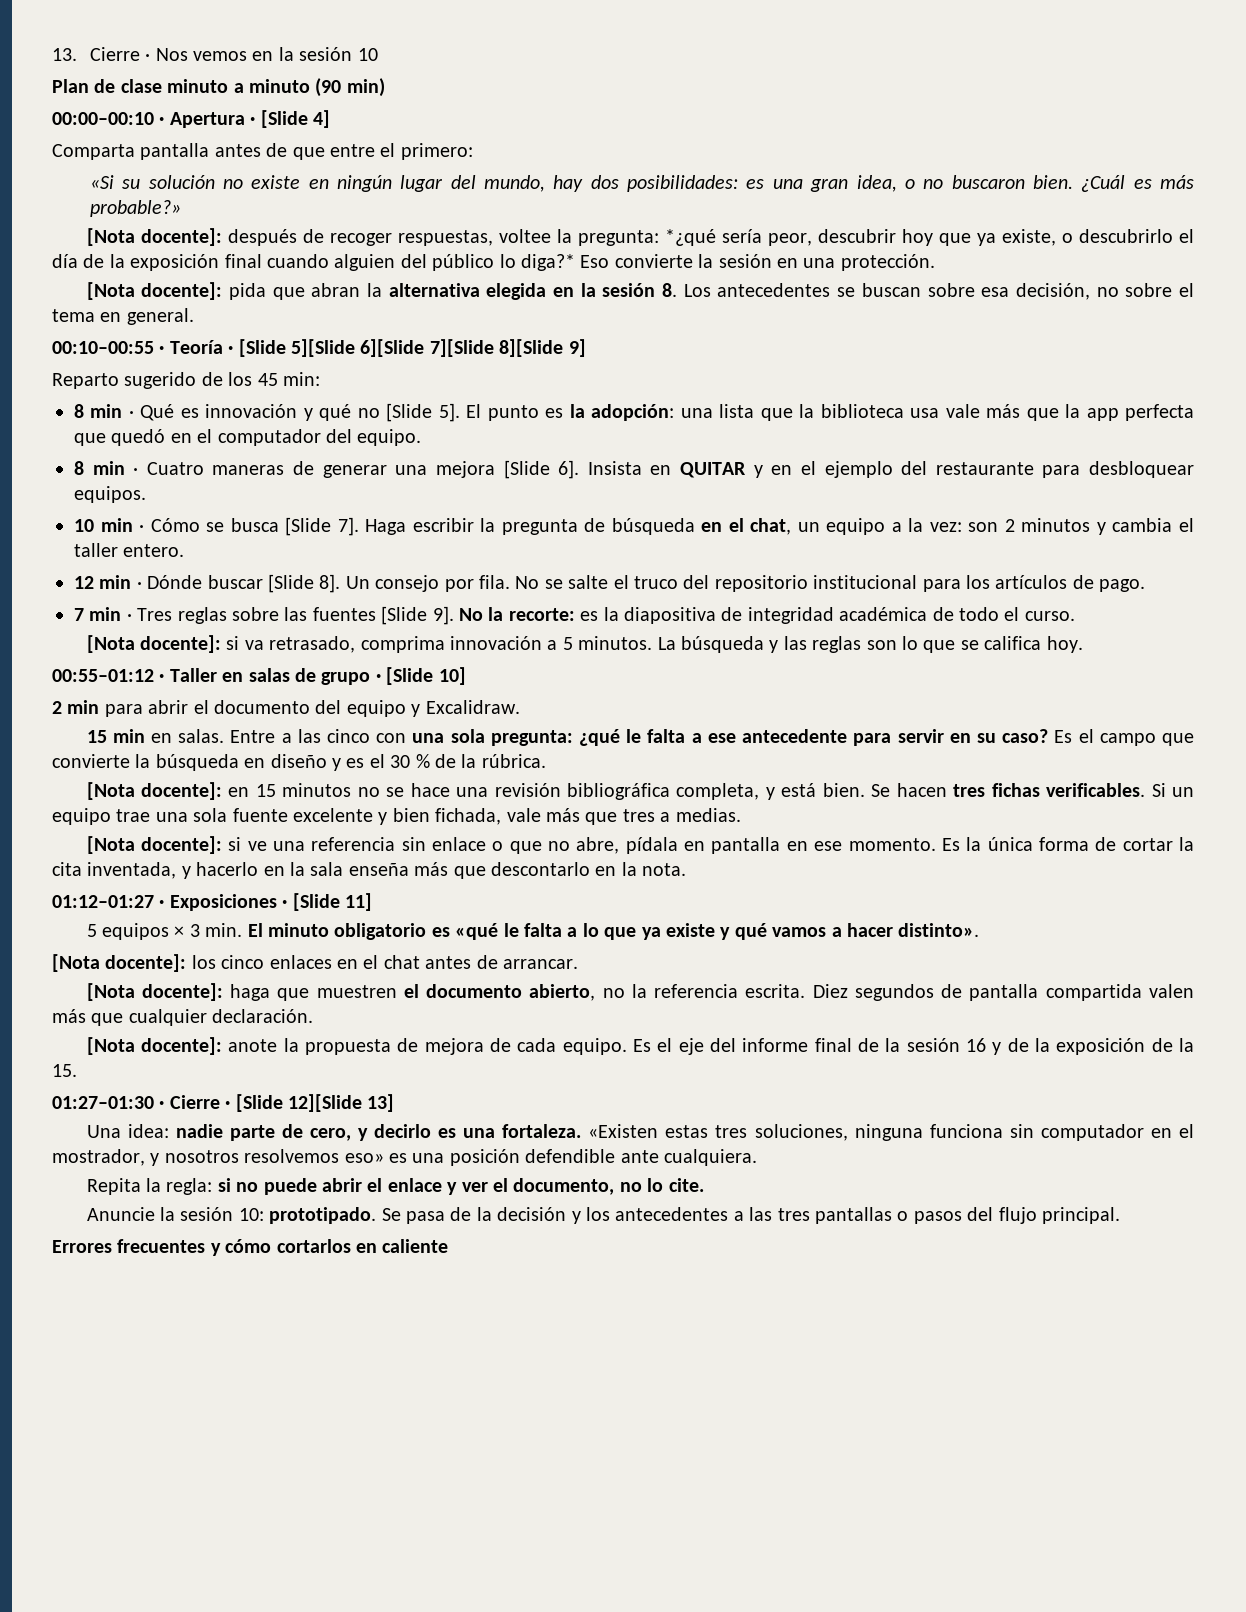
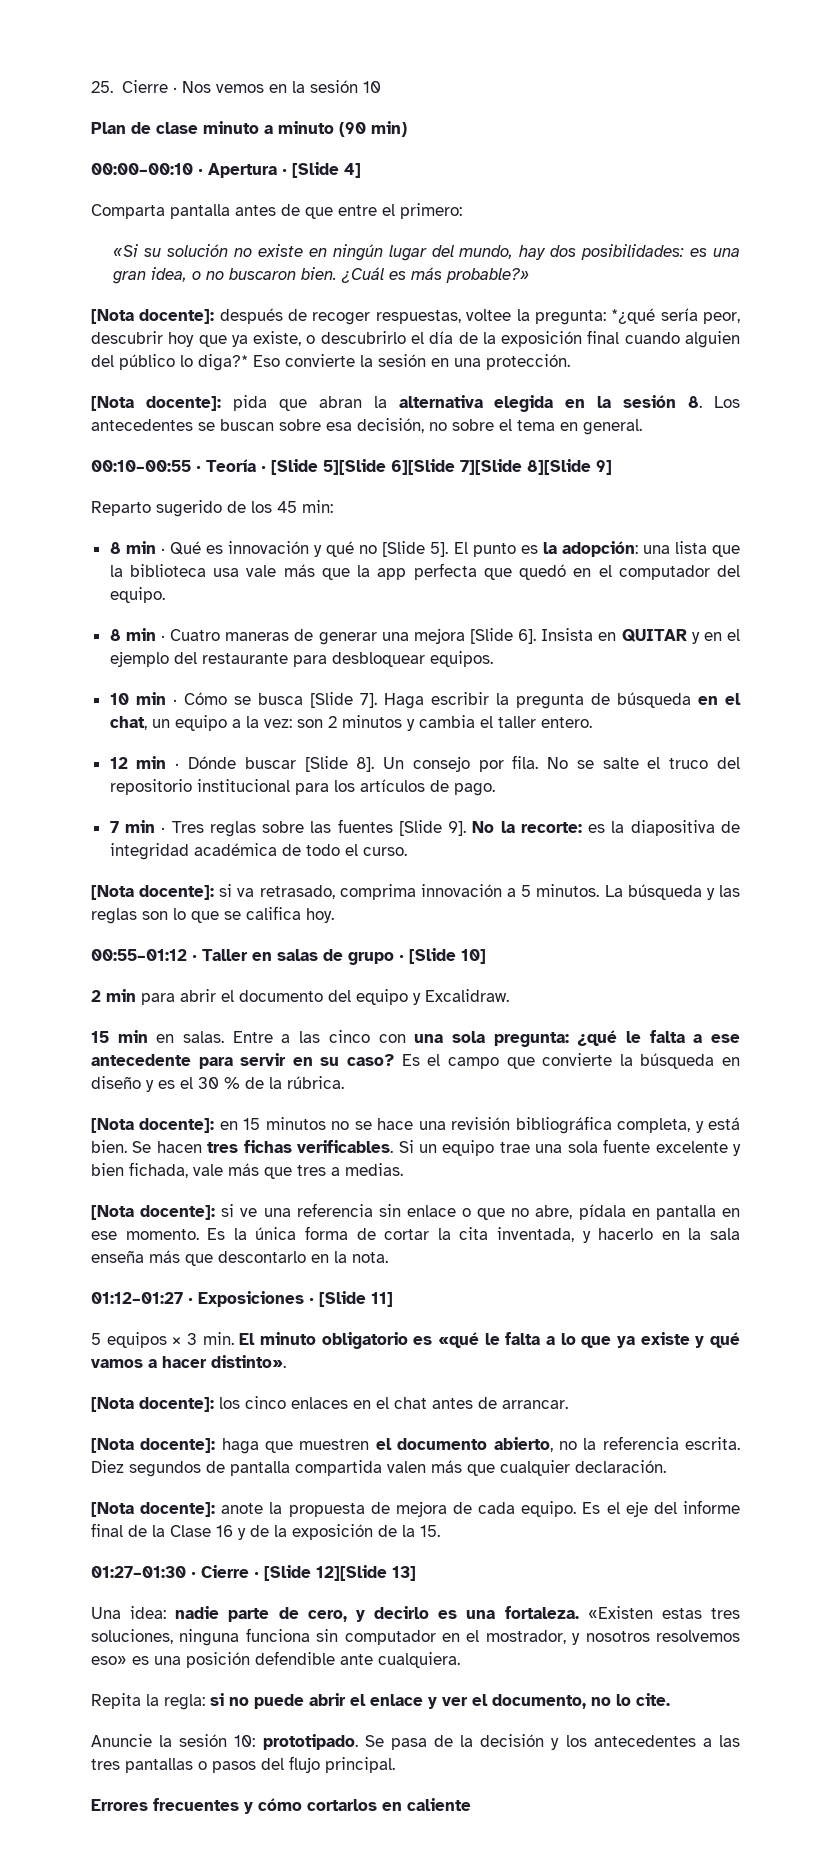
[52,48,77,61] 13. -> [91,81,113,93] 25.
[906,1038,960,1052] sesión -> [170,1525,211,1537] Clase

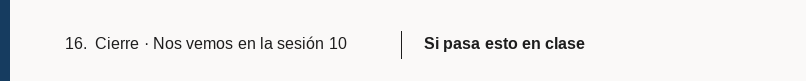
[91,81,113,93] 25. -> [65,37,87,49] 16.
[91,121,407,137] [91,162,361,178] [91,203,462,219] [113,244,740,261] [112,267,530,284] [91,308,741,325] [91,330,740,348] [91,354,570,371] [91,395,740,412] [91,418,642,435] [91,459,612,475] [91,500,333,517] [109,541,740,557] [109,563,740,580] [109,587,165,603] [109,628,740,645] [109,651,493,667] [109,692,741,709] [109,715,592,731] [109,755,740,772] [109,779,495,796] [109,819,740,837] [109,843,407,860] [91,884,741,900] [91,906,334,924] [91,948,486,965] [91,989,509,1005] [91,1030,740,1047] [91,1053,741,1069] [91,1076,344,1092] [91,1116,740,1134] [91,1139,742,1156] [91,1162,403,1179] [91,1203,740,1220] [91,1226,741,1243] [91,1250,388,1266] [91,1291,393,1307] [91,1332,740,1349] [91,1355,286,1368] [91,1396,568,1412] [91,1436,741,1454] [91,1460,666,1477] [91,1500,740,1517] [91,1523,440,1540] [91,1565,416,1581] [91,1606,740,1622] [91,1628,740,1646] [91,1651,460,1668] [91,1693,670,1710] [91,1734,741,1750] [91,1756,395,1773] [91,1798,471,1814] Plan de clase minuto a minuto (90 min) // 00:00–00:10 · Apertura · [Slide 4] // Comparta pantalla antes de que entre el primero: // «Si su solución no existe en ningún lugar del mundo, hay dos posibilidades: es una gran idea, o no buscaron bien. ¿Cuál es más probable?» // [Nota docente]: después de recoger respuestas, voltee la pregunta: *¿qué sería peor, descubrir hoy que ya existe, o descubrirlo el día de la exposición final cuando alguien del público lo diga?* Eso convierte la sesión en una protección. // [Nota docente]: pida que abran la alternativa elegida en la sesión 8. Los antecedentes se buscan sobre esa decisión, no sobre el tema en general. // 00:10–00:55 · Teoría · [Slide 5][Slide 6][Slide 7][Slide 8][Slide 9] // Reparto sugerido de los 45 min: // 8 min · Qué es innovación y qué no [Slide 5]. El punto es la adopción: una lista que la biblioteca usa vale más que la app perfecta que quedó en el computador del equipo. // 8 min · Cuatro maneras de generar una mejora [Slide 6]. Insista en QUITAR y en el ejemplo del restaurante para desbloquear equipos. // 10 min · Cómo se busca [Slide 7]. Haga escribir la pregunta de búsqueda en el chat, un equipo a la vez: son 2 minutos y cambia el taller entero. // 12 min · Dónde buscar [Slide 8]. Un consejo por fila. No se salte el truco del repositorio institucional para los artículos de pago. // 7 min · Tres reglas sobre las fuentes [Slide 9]. No la recorte: es la diapositiva de integridad académica de todo el curso. // [Nota docente]: si va retrasado, comprima innovación a 5 minutos. La búsqueda y las reglas son lo que se califica hoy. // 00:55–01:12 · Taller en salas de grupo · [Slide 10] // 2 min para abrir el documento del equipo y Excalidraw. // 15 min en salas. Entre a las cinco con una sola pregunta: ¿qué le falta a ese antecedente para servir en su caso? Es el campo que convierte la búsqueda en diseño y es el 30 % de la rúbrica. // [Nota docente]: en 15 minutos no se hace una revisión bibliográfica completa, y está bien. Se hacen tres fichas verificables. Si un equipo trae una sola fuente excelente y bien fichada, vale más que tres a medias. // [Nota docente]: si ve una referencia sin enlace o que no abre, pídala en pantalla en ese momento. Es la única forma de cortar la cita inventada, y hacerlo en la sala enseña más que descontarlo en la nota. // 01:12–01:27 · Exposiciones · [Slide 11] // 5 equipos × 3 min. El minuto obligatorio es «qué le falta a lo que ya existe y qué vamos a hacer distinto». // [Nota docente]: los cinco enlaces en el chat antes de arrancar. // [Nota docente]: haga que muestren el documento abierto, no la referencia escrita. Diez segundos de pantalla compartida valen más que cualquier declaración. // [Nota docente]: anote la propuesta de mejora de cada equipo. Es el eje del informe final de la Clase 16 y de la exposición de la 15. // 01:27–01:30 · Cierre · [Slide 12][Slide 13] // Una idea: nadie parte de cero, y decirlo es una fortaleza. «Existen estas tres soluciones, ninguna funciona sin computador en el mostrador, y nosotros resolvemos eso» es una posición defendible ante cualquiera. // Repita la regla: si no puede abrir el enlace y ver el documento, no lo cite. // Anuncie la sesión 10: prototipado. Se pasa de la decisión y los antecedentes a las tres pantallas o pasos del flujo principal. // Errores frecuentes y cómo cortarlos en caliente -> [424,37,586,52] Si pasa esto en clase

